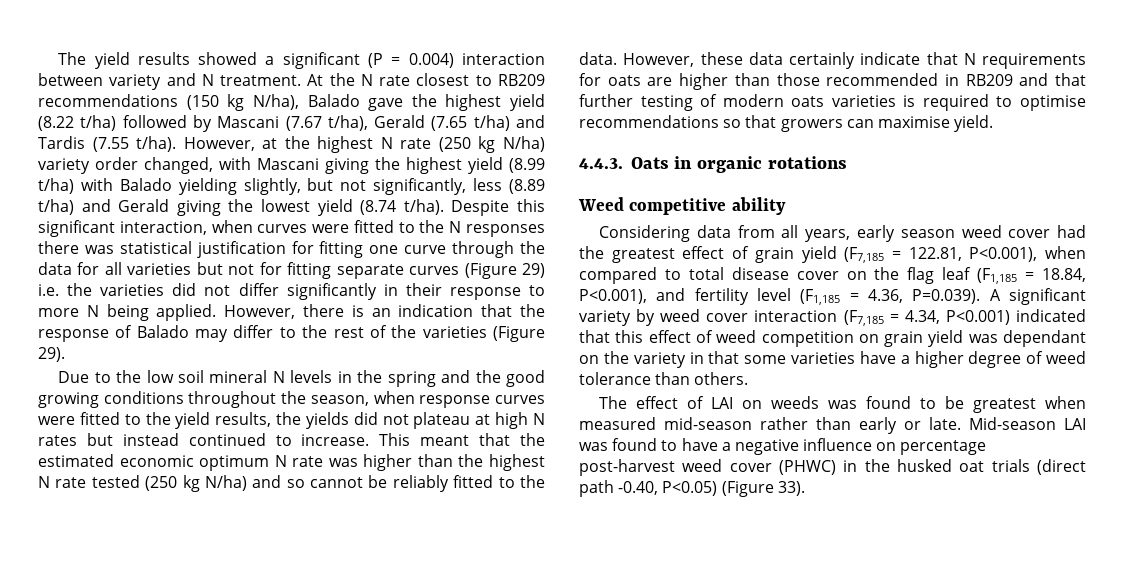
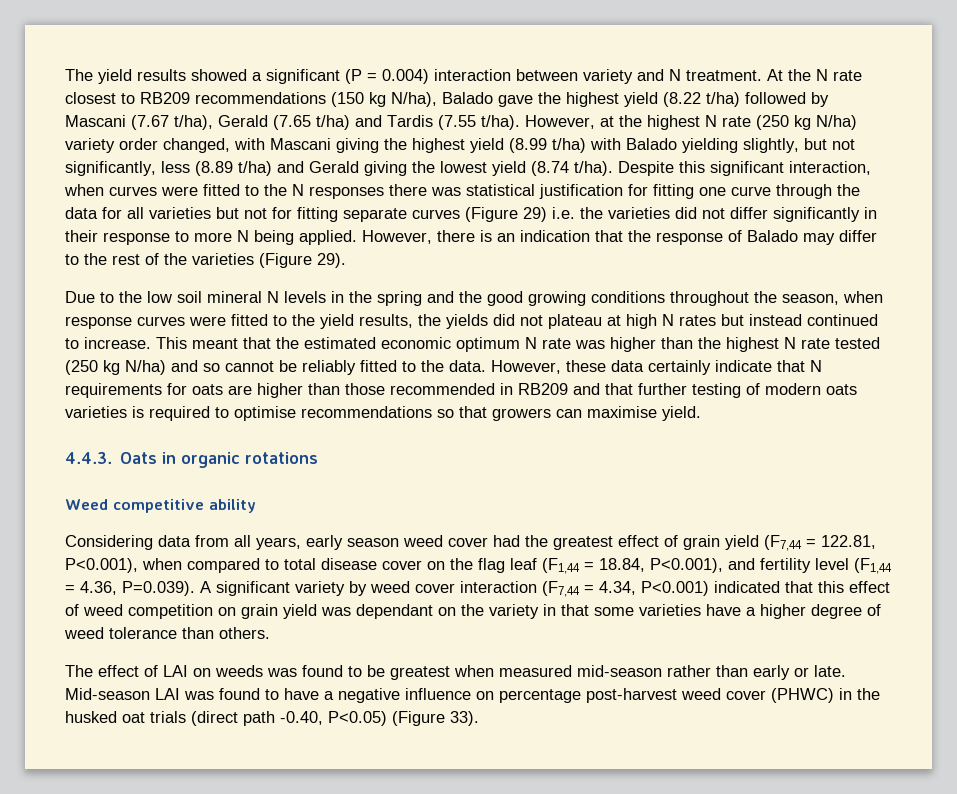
[844,247,885,263] (F7,185 -> [764,535,802,551] (F7,44
[977,268,1018,284] (F1,185 -> [542,558,580,574] (F1,44
[800,289,841,305] (F1,185 -> [854,558,892,574] (F1,44
[843,310,884,326] (F7,185 -> [542,581,580,597] (F7,44

